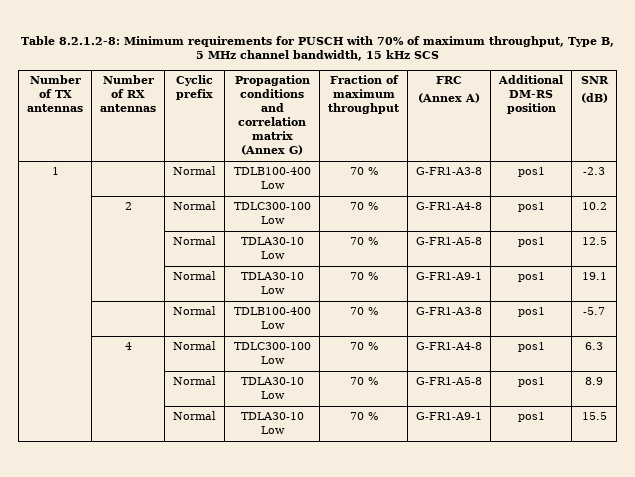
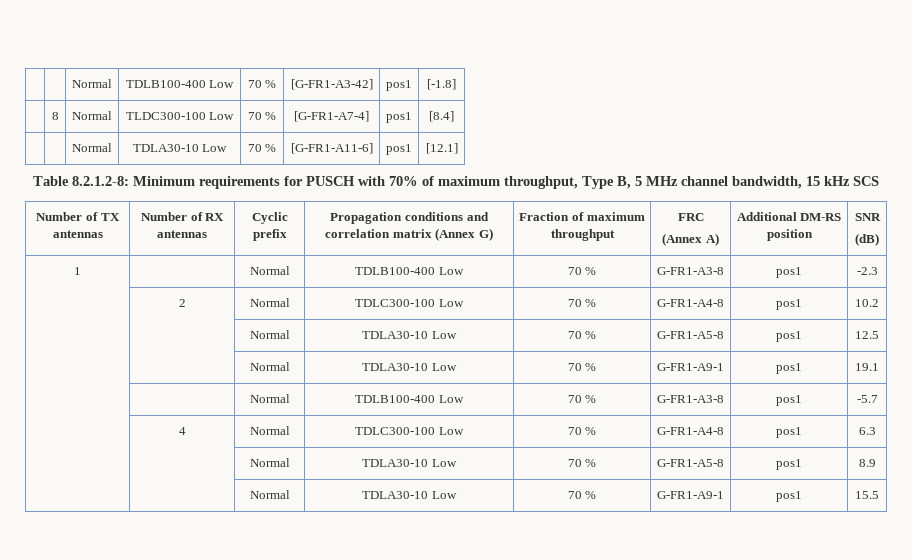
(21, 40) none -> [72,79,112,88] [125,80,235,88] [247,80,277,88] [290,79,373,90] [386,80,412,91] [427,79,456,90] [51,112,59,120] [72,111,112,120] [125,112,235,120] [247,112,277,120] [294,111,369,122] [386,112,412,123] [429,111,454,122] [72,143,112,152] [132,144,228,152] [247,144,277,152] [290,143,373,154] [386,144,412,155] [425,143,458,154] | | Normal | TDLB100-400 Low | 70 % | [G-FR1-A3-42] | pos1 | [-1.8] // | 8 | Normal | TLDC300-100 Low | 70 % | [G-FR1-A7-4] | pos1 | [8.4] // | | Normal | TDLA30-10 Low | 70 % | [G-FR1-A11-6] | pos1 | [12.1] //

